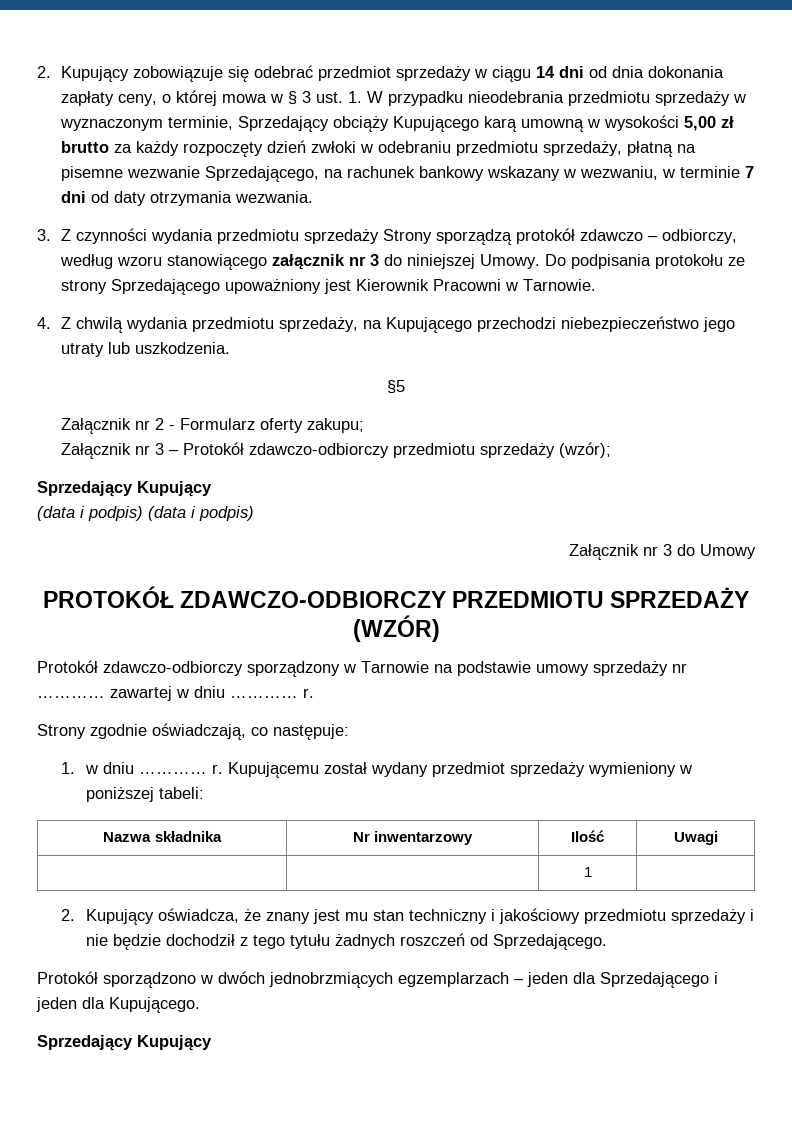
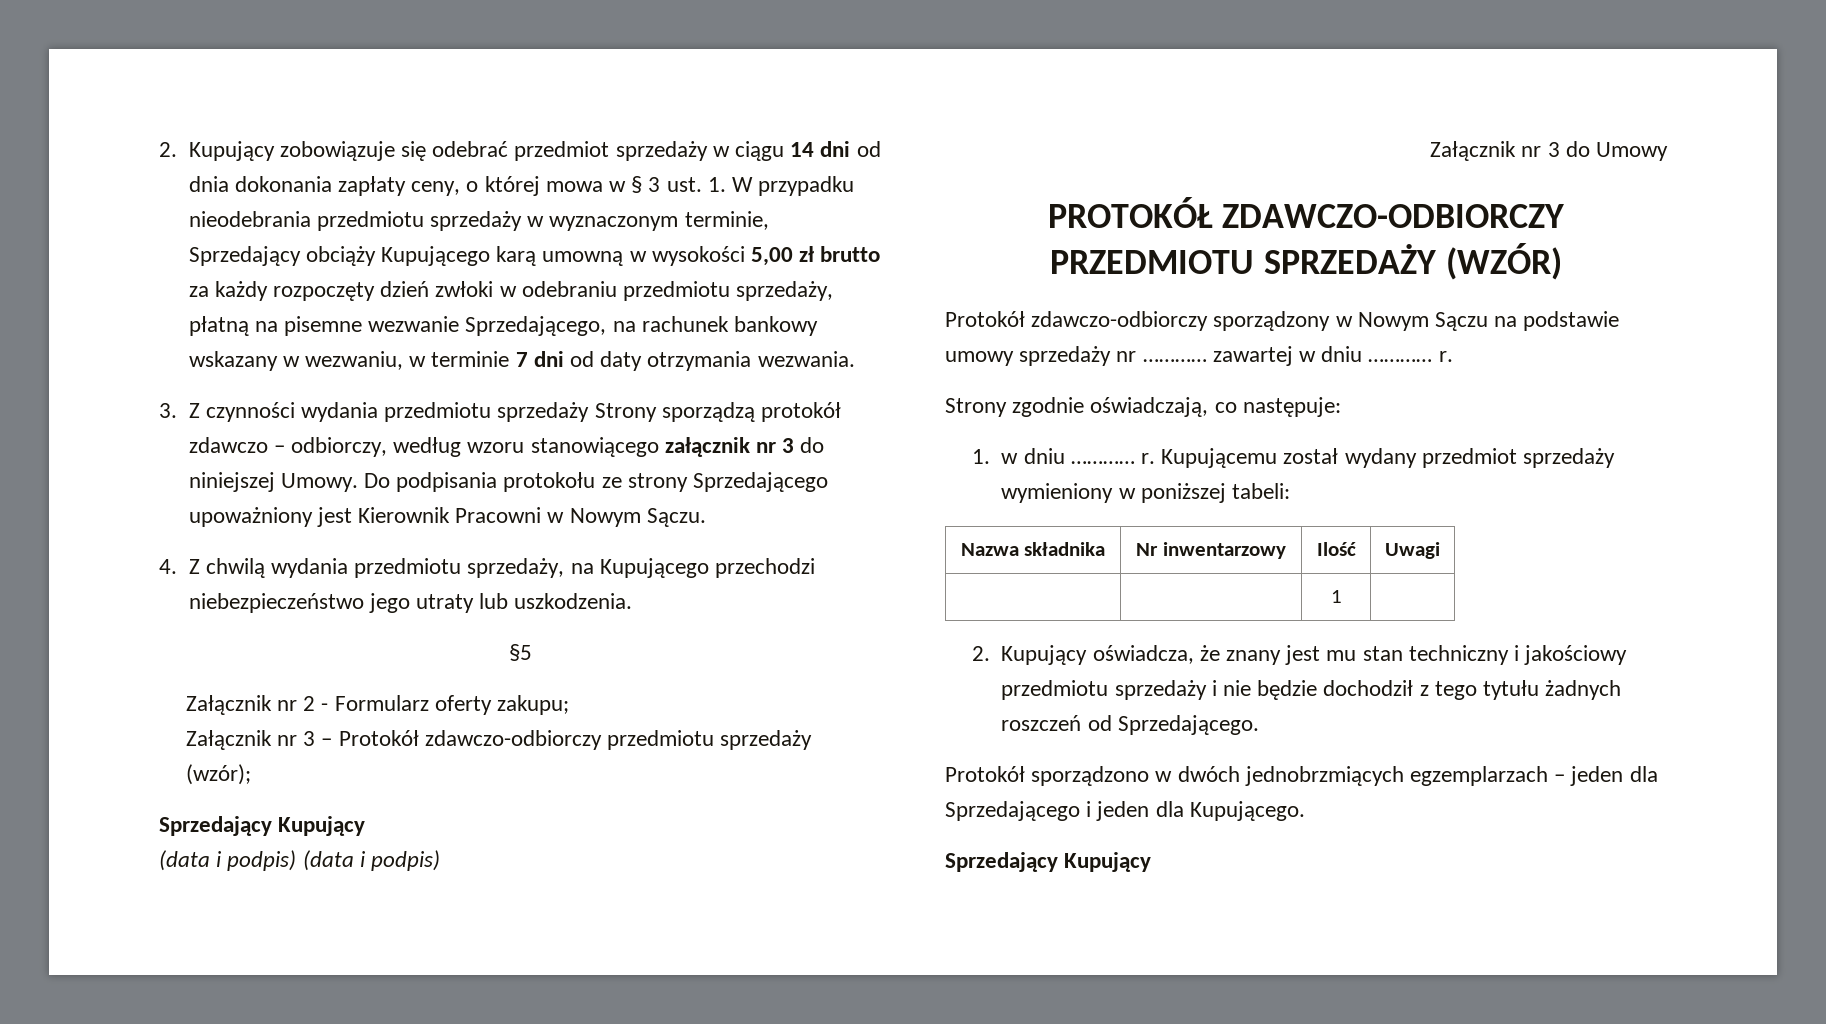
[523,279,597,291] Tarnowie. -> [569,508,706,527] Nowym Sączu.
[361,661,429,673] Tarnowie -> [1357,312,1489,331] Nowym Sączu

